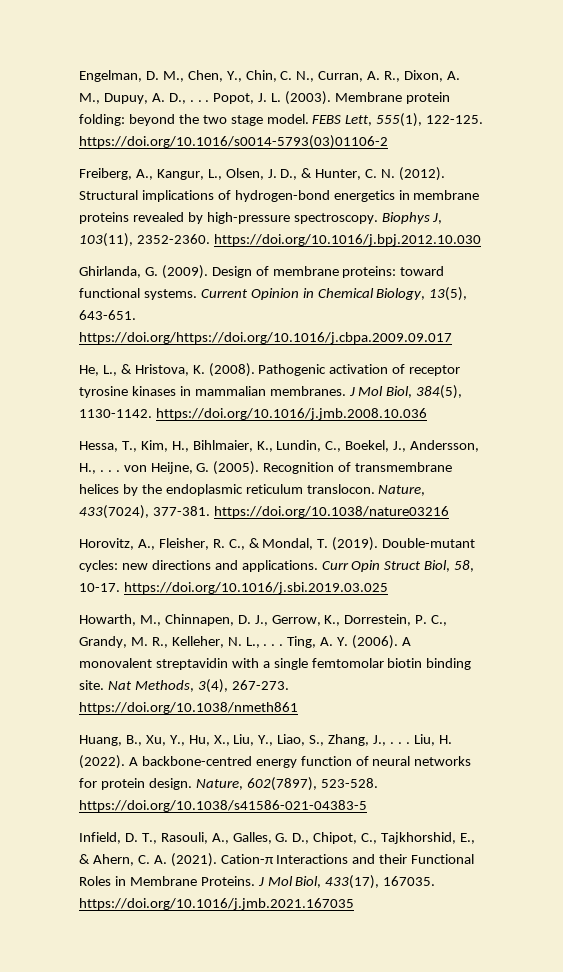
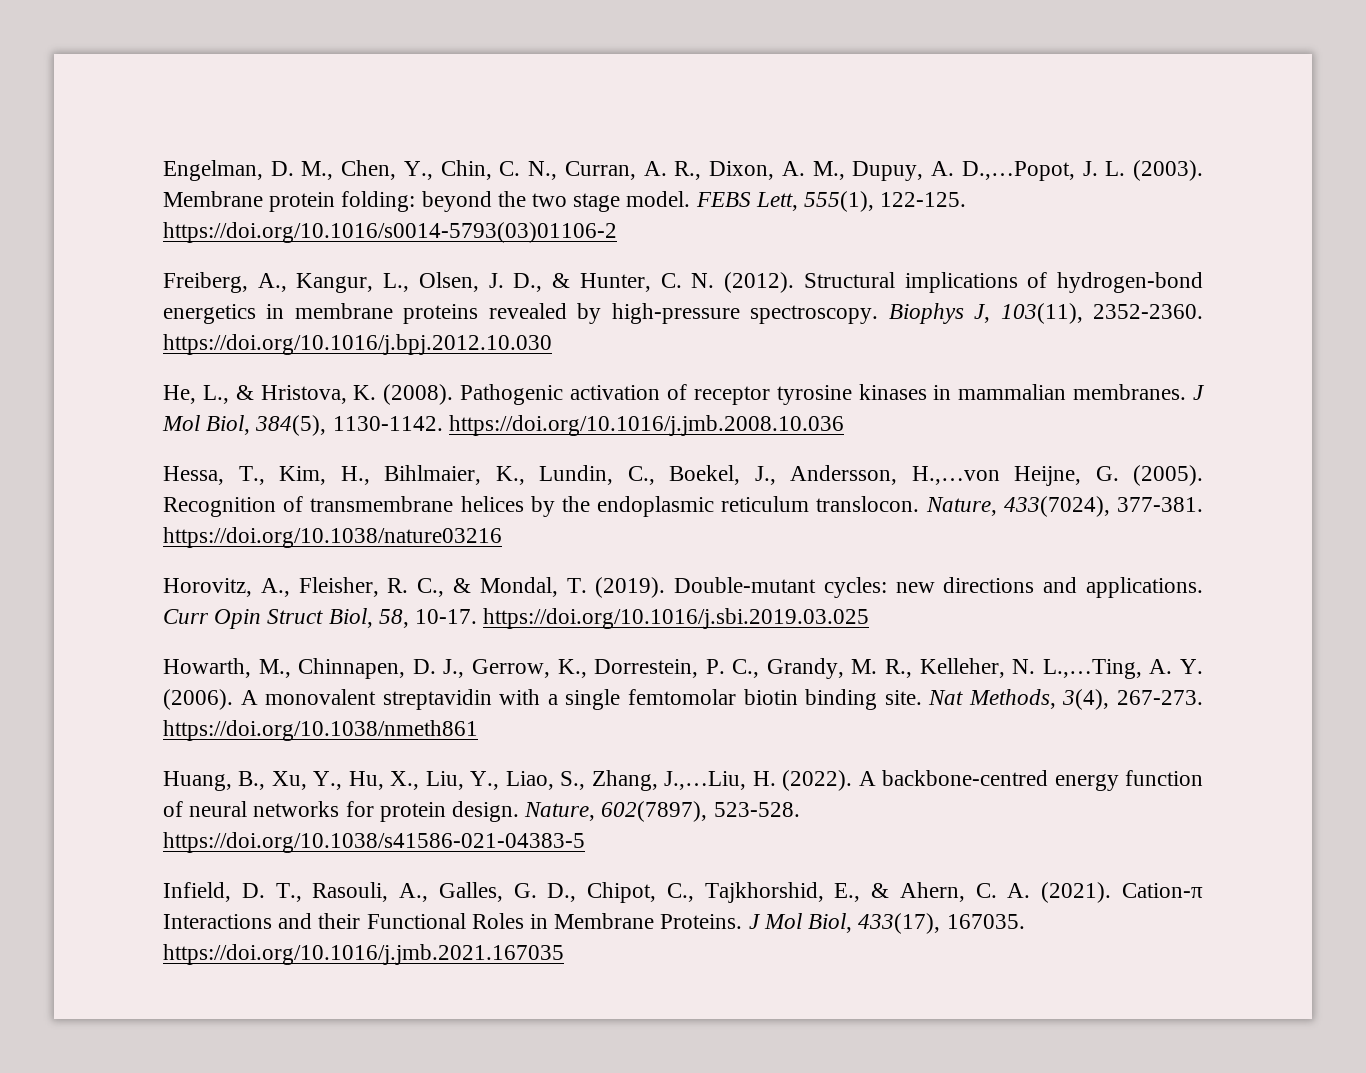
[168,93,255,104] D., . . . Popot, -> [961,161,1075,181] D.,…Popot,
[79,265,445,279] [79,287,468,301] [79,310,136,320] [79,332,452,344] // Ghirlanda, G. (2009). Design of membrane proteins: toward functional systems. Current Opinion in Chemical Biology, 13(5), 643-651. https://doi.org/https://doi.org/10.1016/j.cbpa.2009.09.017 -> (552, 344) none
[79,463,147,474] H., . . . von -> [911,466,1000,485] H.,…von
[245,636,317,648] L., . . . Ting, -> [1042,659,1142,679] L.,…Ting,
[373,734,435,746] J., . . . Liu, -> [664,771,747,790] J.,…Liu,

